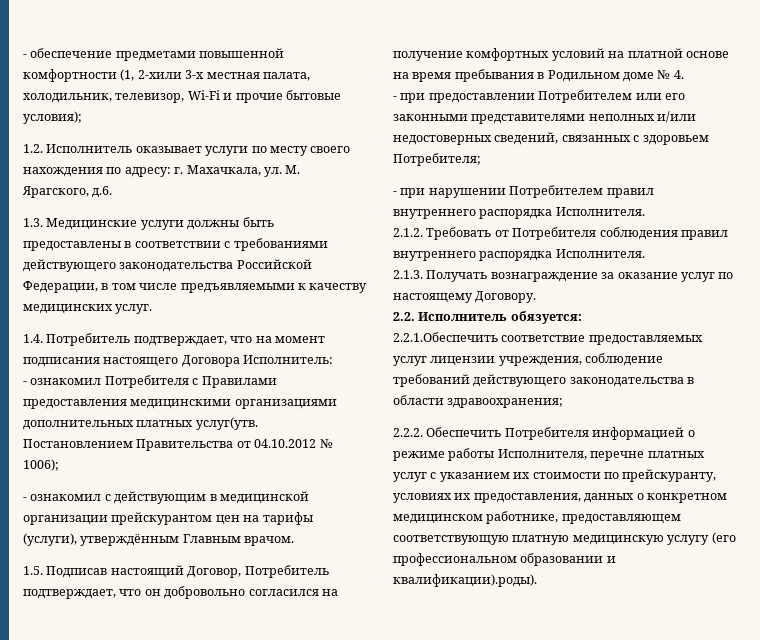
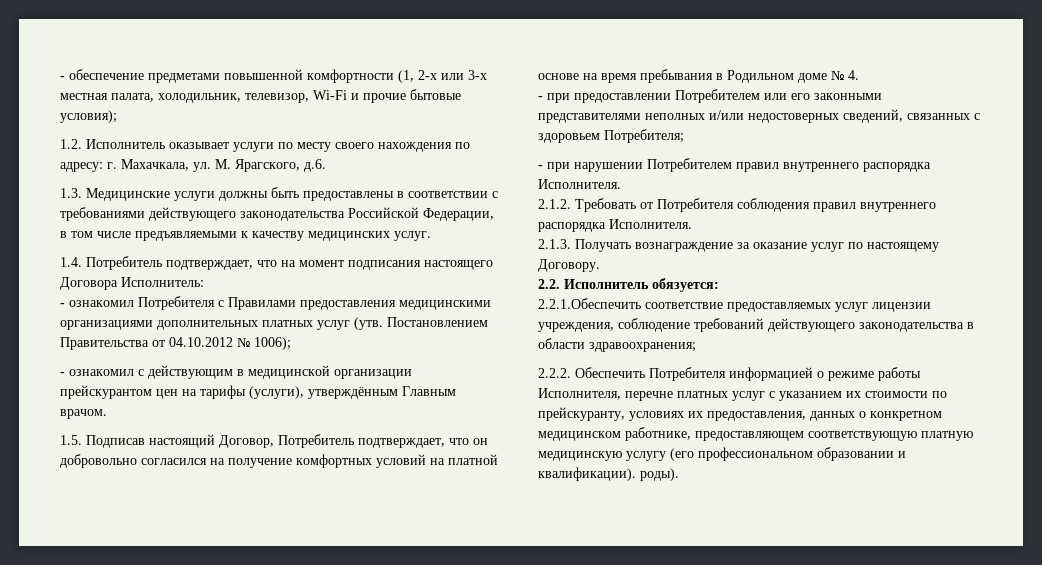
[137,70,182,79] 2-хили -> [418,70,464,80] 2-х или
[195,417,258,430] услуг(утв. -> [317,317,383,330] услуг (утв.
[393,574,537,587] квалификации).роды). -> [538,467,679,481] квалификации). роды).

